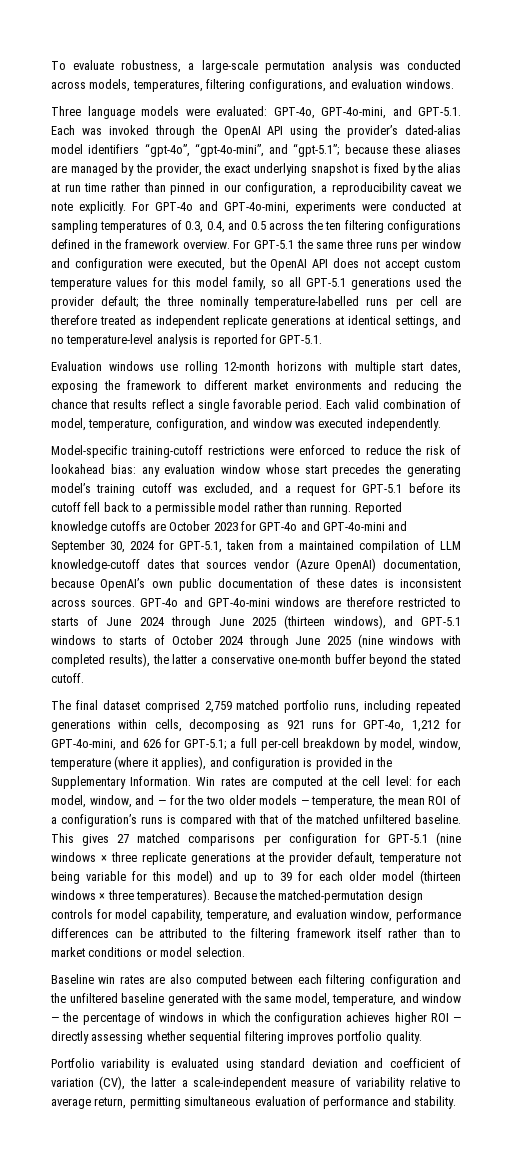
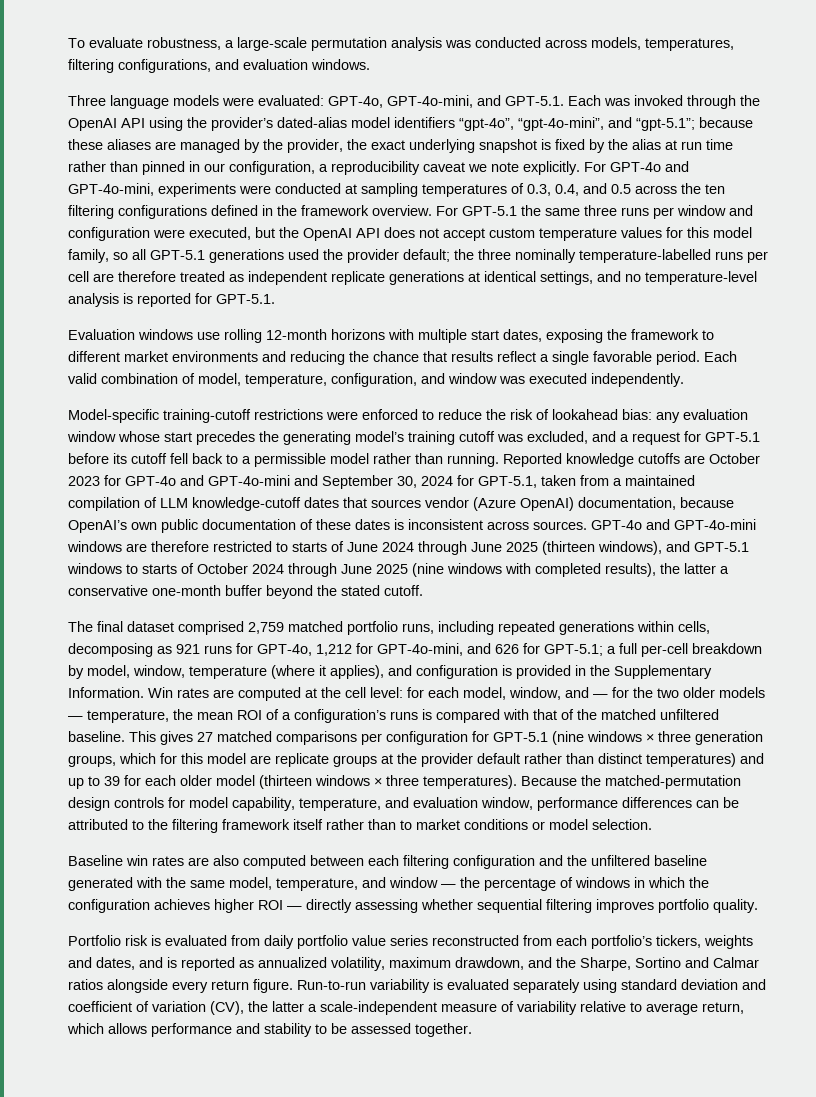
[141,852,461,865] [51,870,214,884] replicate generations at the provider default, temperature not being variable for this model) -> [695,731,763,745] [68,753,736,767] generation groups, which for this model are replicate groups at the provider default rather than distinct temperatures)
(95, 1063) none -> [125,935,753,949] [68,957,759,971] [68,979,366,993] risk is evaluated from daily portfolio value series reconstructed from each portfolio’s tickers, weights and dates, and is reported as annualized volatility, maximum drawdown, and the Sharpe, Sortino and Calmar ratios alongside every return figure. Run-to-run
(220, 1063) none -> [513,979,580,993] separately
[129,1096,456,1109] permitting simultaneous evaluation of performance and stability. -> [67,1023,472,1037] which allows performance and stability to be assessed together.

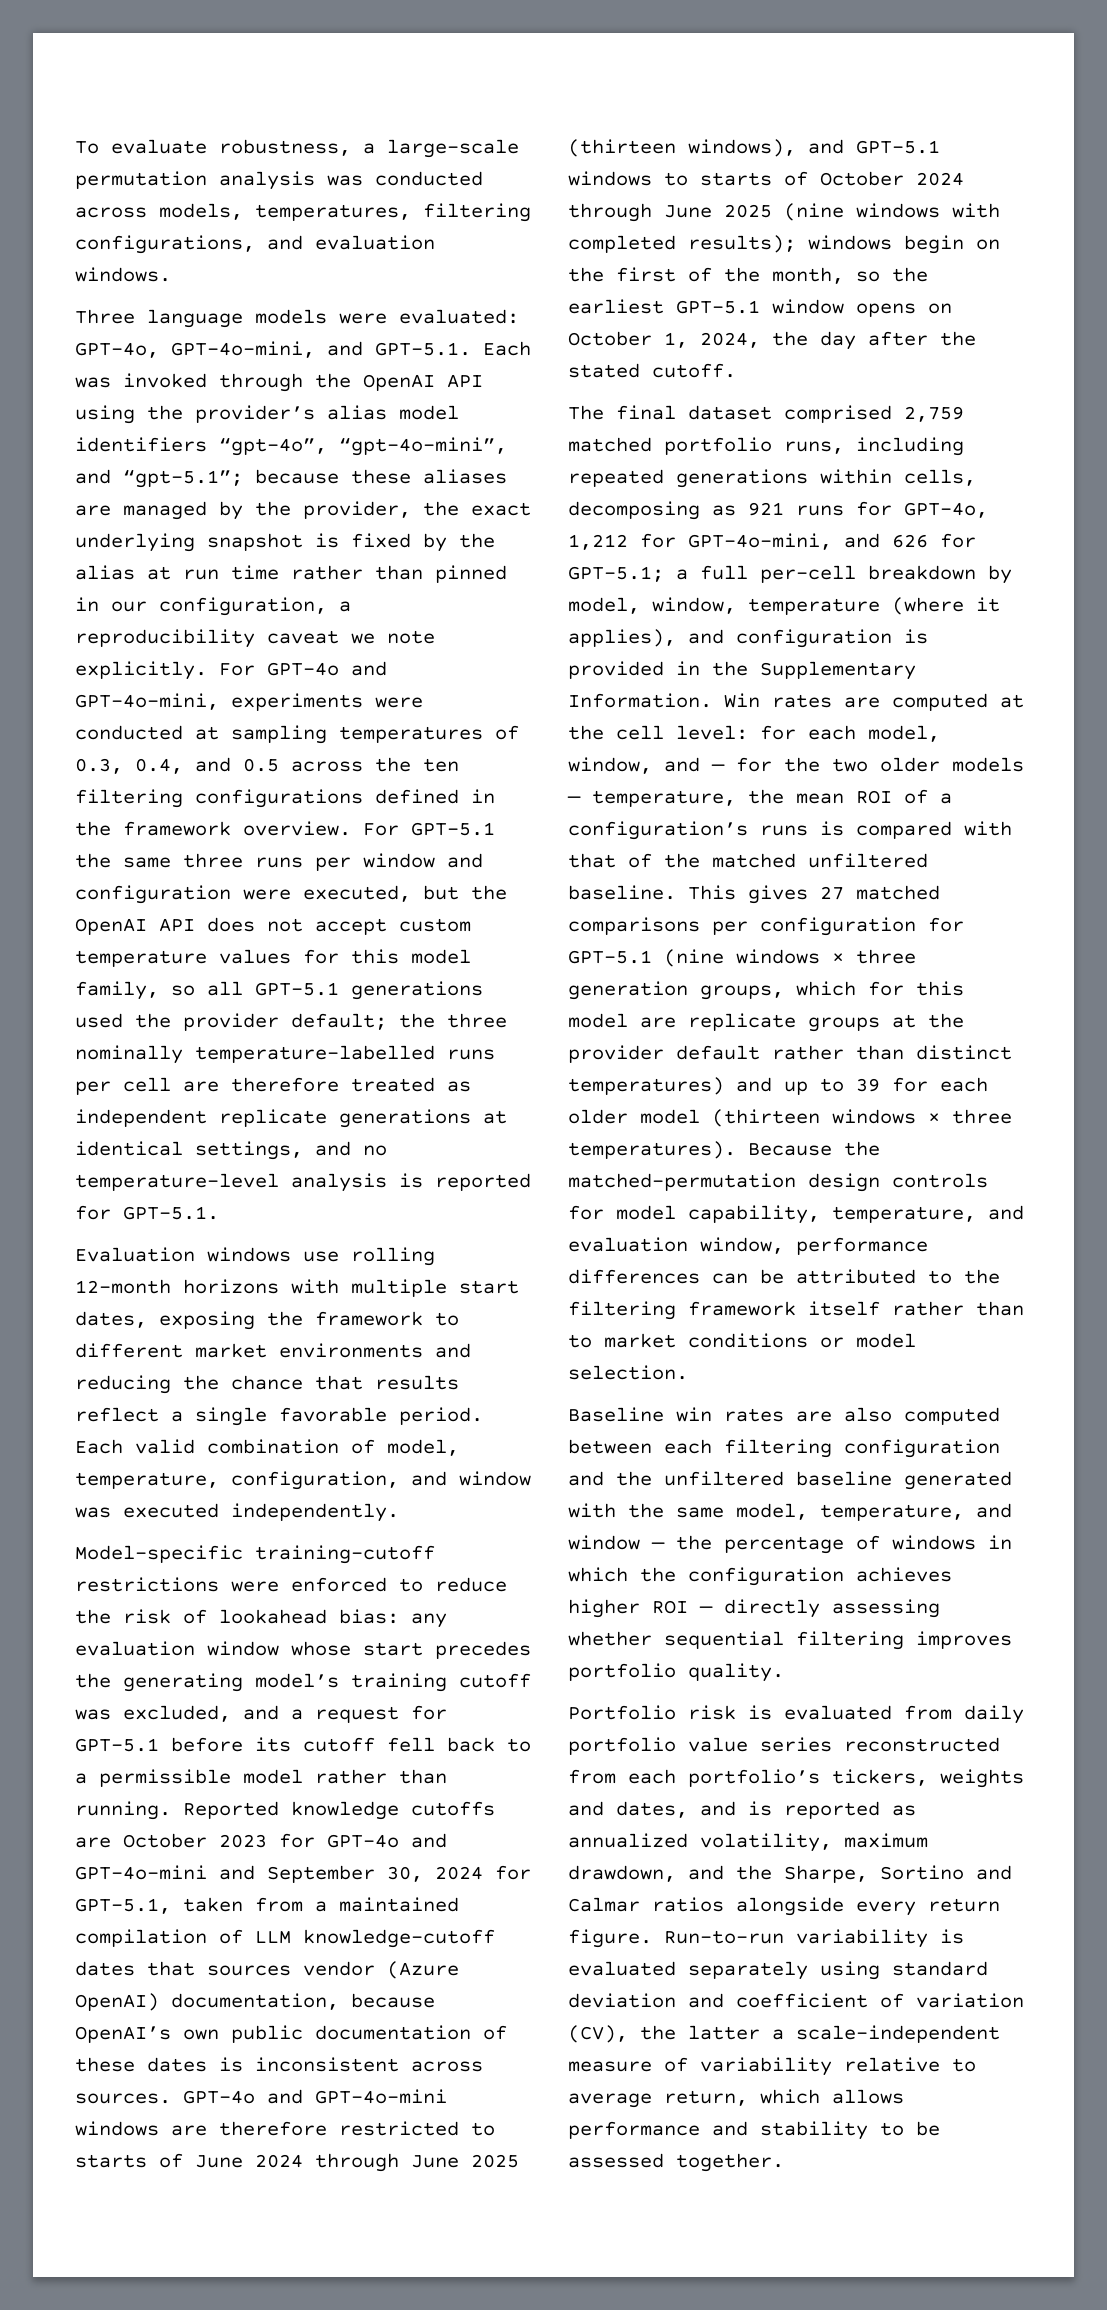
[277,117,347,128] dated-alias -> [327,405,387,420] alias
[605,563,729,577] [68,585,313,599] results), the latter a conservative one-month buffer beyond -> [688,235,1000,254] [568,267,928,284] [568,299,952,317] [568,331,928,350] results); windows begin on the first of the month, so the earliest GPT-5.1 window opens on October 1, 2024, the day after

